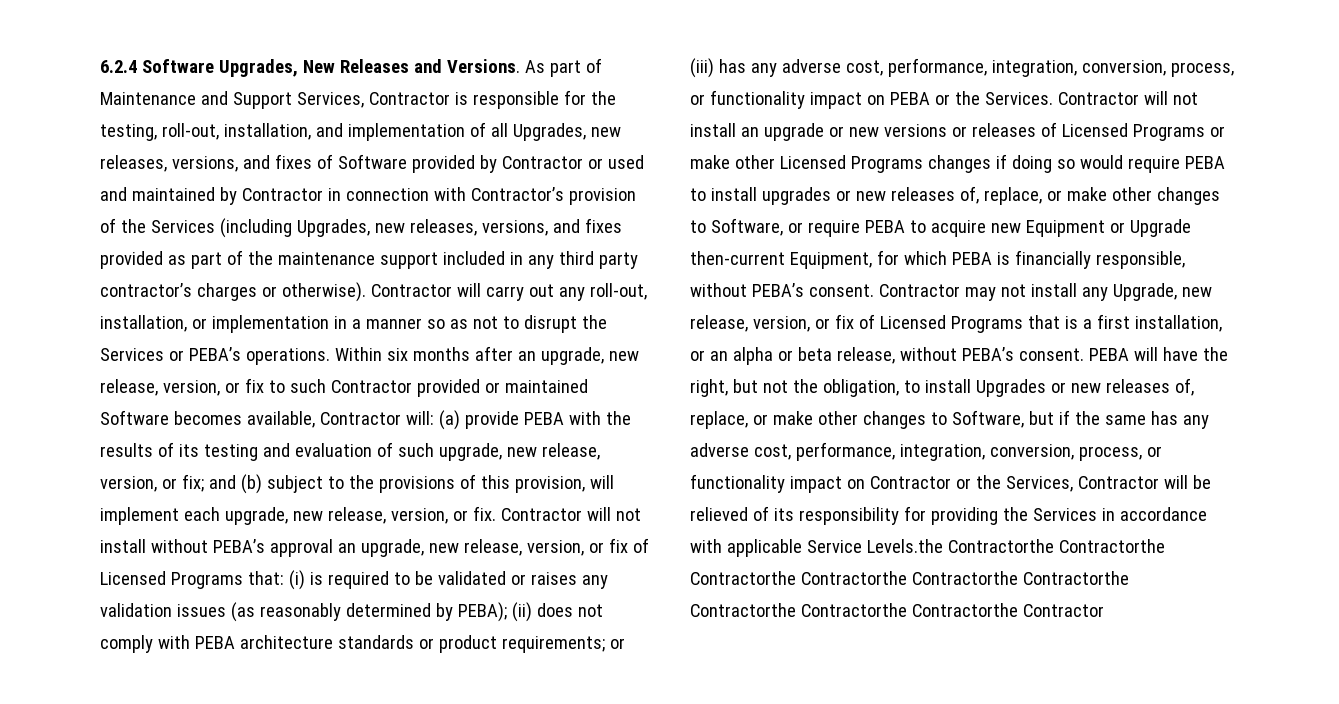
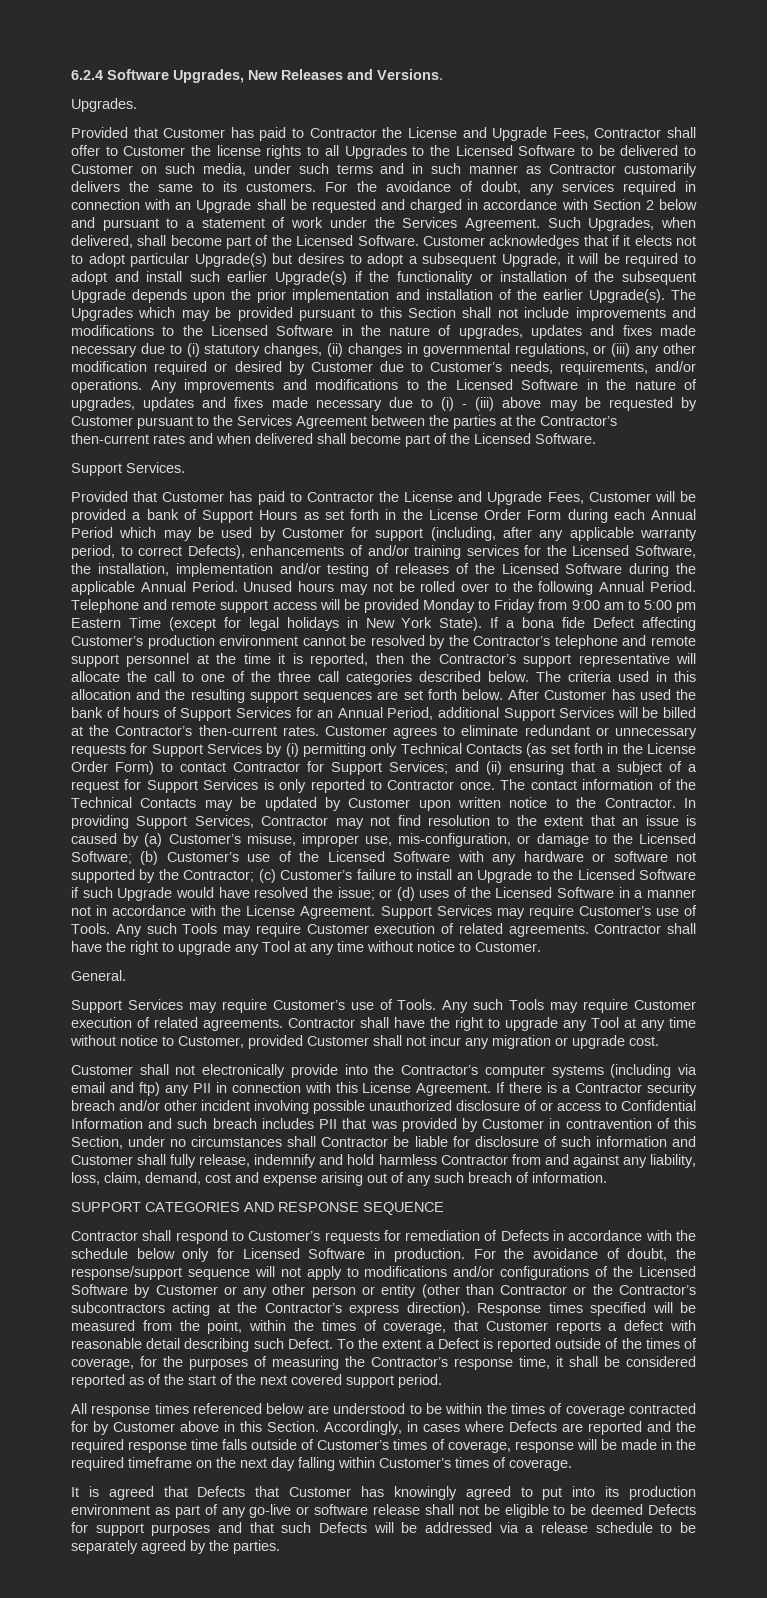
[524,58,602,77] [100,90,616,109] [100,122,621,141] [100,154,644,173] [100,187,636,205] [100,218,622,238] [100,250,638,269] [100,282,647,302] [100,315,607,333] [100,346,639,365] [100,378,588,397] [100,410,631,430] [100,442,600,461] [100,474,614,494] [100,506,641,525] [100,538,649,557] [100,570,608,590] [100,602,603,622] [100,635,625,653] [690,58,1234,78] [690,90,1198,109] [690,122,1225,141] [690,154,1225,173] [690,186,1220,205] [690,218,1191,237] [690,250,1185,269] [690,283,1212,301] [690,314,1222,333] [690,347,1228,365] [690,378,1194,397] [690,410,1209,429] [690,442,1162,461] [690,474,1211,493] [690,506,1207,525] [690,539,1165,557] [690,571,1129,585] [690,603,1104,617] As part of Maintenance and Support Services, Contractor is responsible for the testing, roll-out, installation, and implementation of all Upgrades, new releases, versions, and fixes of Software provided by Contractor or used and maintained by Contractor in connection with Contractor’s provision of the Services (including Upgrades, new releases, versions, and fixes provided as part of the maintenance support included in any third party contractor’s charges or otherwise). Contractor will carry out any roll-out, installation, or implementation in a manner so as not to disrupt the Services or PEBA’s operations. Within six months after an upgrade, new release, version, or fix to such Contractor provided or maintained Software becomes available, Contractor will: (a) provide PEBA with the results of its testing and evaluation of such upgrade, new release, version, or fix; and (b) subject to the provisions of this provision, will implement each upgrade, new release, version, or fix. Contractor will not install without PEBA’s approval an upgrade, new release, version, or fix of Licensed Programs that: (i) is required to be validated or raises any validation issues (as reasonably determined by PEBA); (ii) does not comply with PEBA architecture standards or product requirements; or (iii) has any adverse cost, performance, integration, conversion, process, or functionality impact on PEBA or the Services. Contractor will not install an upgrade or new versions or releases of Licensed Programs or make other Licensed Programs changes if doing so would require PEBA to install upgrades or new releases of, replace, or make other changes to Software, or require PEBA to acquire new Equipment or Upgrade then-current Equipment, for which PEBA is financially responsible, without PEBA’s consent. Contractor may not install any Upgrade, new release, version, or fix of Licensed Programs that is a first installation, or an alpha or beta release, without PEBA’s consent. PEBA will have the right, but not the obligation, to install Upgrades or new releases of, replace, or make other changes to Software, but if the same has any adverse cost, performance, integration, conversion, process, or functionality impact on Contractor or the Services, Contractor will be relieved of its responsibility for providing the Services in accordance with applicable Service Levels.the Contractorthe Contractorthe Contractorthe Contractorthe Contractorthe Contractorthe Contractorthe Contractorthe Contractorthe Contractor -> [71,98,137,112] [71,127,697,141] [71,145,696,159] [71,163,697,177] [71,181,696,195] [71,199,697,213] [71,217,696,231] [71,235,697,249] [71,253,697,267] [71,271,697,285] [71,289,696,303] [71,307,696,321] [71,325,696,339] [71,343,696,357] [71,361,696,375] [71,379,697,393] [71,397,697,411] [71,415,617,429] [71,433,596,447] [71,462,185,476] [71,491,696,505] [71,509,696,523] [71,527,698,541] [71,545,696,559] [71,563,696,577] [71,581,696,595] [71,599,696,613] [71,617,696,631] [71,635,696,649] [71,653,696,667] [71,671,696,685] [71,689,696,703] [71,707,697,721] [71,725,697,739] [71,743,697,757] [71,761,697,775] [71,779,697,793] [71,797,696,811] [71,815,697,829] [71,833,696,847] [71,851,696,865] [71,869,697,883] [71,887,696,901] [71,905,698,919] [71,923,696,937] [71,941,541,955] [71,970,126,981] [71,999,696,1013] [71,1017,696,1031] [70,1035,659,1049] [71,1064,698,1078] [71,1082,697,1096] [71,1100,696,1114] [71,1118,696,1132] [71,1136,697,1149] [71,1154,697,1168] [71,1172,607,1186] [71,1202,444,1215] [71,1230,696,1244] [71,1248,697,1262] [71,1266,696,1280] [71,1284,696,1298] [71,1302,697,1316] [71,1320,697,1334] [71,1338,697,1352] [71,1356,696,1370] [71,1374,442,1388] [71,1403,696,1417] [71,1421,696,1435] [71,1439,697,1453] [71,1457,572,1471] [71,1486,696,1500] [71,1504,696,1518] [71,1522,696,1536] [71,1540,280,1554] // Upgrades. // Provided that Customer has paid to Contractor the License and Upgrade Fees, Contractor shall offer to Customer the license rights to all Upgrades to the Licensed Software to be delivered to Customer on such media, under such terms and in such manner as Contractor customarily delivers the same to its customers. For the avoidance of doubt, any services required in connection with an Upgrade shall be requested and charged in accordance with Section 2 below and pursuant to a statement of work under the Services Agreement. Such Upgrades, when delivered, shall become part of the Licensed Software. Customer acknowledges that if it elects not to adopt particular Upgrade(s) but desires to adopt a subsequent Upgrade, it will be required to adopt and install such earlier Upgrade(s) if the functionality or installation of the subsequent Upgrade depends upon the prior implementation and installation of the earlier Upgrade(s). The Upgrades which may be provided pursuant to this Section shall not include improvements and modifications to the Licensed Software in the nature of upgrades, updates and fixes made necessary due to (i) statutory changes, (ii) changes in governmental regulations, or (iii) any other modification required or desired by Customer due to Customer’s needs, requirements, and/or operations. Any improvements and modifications to the Licensed Software in the nature of upgrades, updates and fixes made necessary due to (i) - (iii) above may be requested by Customer pursuant to the Services Agreement between the parties at the Contractor’s then-current rates and when delivered shall become part of the Licensed Software. // Support Services. // Provided that Customer has paid to Contractor the License and Upgrade Fees, Customer will be provided a bank of Support Hours as set forth in the License Order Form during each Annual Period which may be used by Customer for support (including, after any applicable warranty period, to correct Defects), enhancements of and/or training services for the Licensed Software, the installation, implementation and/or testing of releases of the Licensed Software during the applicable Annual Period. Unused hours may not be rolled over to the following Annual Period. Telephone and remote support access will be provided Monday to Friday from 9:00 am to 5:00 pm Eastern Time (except for legal holidays in New York State). If a bona fide Defect affecting Customer’s production environment cannot be resolved by the Contractor’s telephone and remote support personnel at the time it is reported, then the Contractor’s support representative will allocate the call to one of the three call categories described below. The criteria used in this allocation and the resulting support sequences are set forth below. After Customer has used the bank of hours of Support Services for an Annual Period, additional Support Services will be billed at the Contractor’s then-current rates. Customer agrees to eliminate redundant or unnecessary requests for Support Services by (i) permitting only Technical Contacts (as set forth in the License Order Form) to contact Contractor for Support Services; and (ii) ensuring that a subject of a request for Support Services is only reported to Contractor once. The contact information of the Technical Contacts may be updated by Customer upon written notice to the Contractor. In providing Support Services, Contractor may not find resolution to the extent that an issue is caused by (a) Customer’s misuse, improper use, mis-configuration, or damage to the Licensed Software; (b) Customer’s use of the Licensed Software with any hardware or software not supported by the Contractor; (c) Customer’s failure to install an Upgrade to the Licensed Software if such Upgrade would have resolved the issue; or (d) uses of the Licensed Software in a manner not in accordance with the License Agreement. Support Services may require Customer’s use of Tools. Any such Tools may require Customer execution of related agreements. Contractor shall have the right to upgrade any Tool at any time without notice to Customer. // General. // Support Services may require Customer’s use of Tools. Any such Tools may require Customer execution of related agreements. Contractor shall have the right to upgrade any Tool at any time without notice to Customer, provided Customer shall not incur any migration or upgrade cost. // Customer shall not electronically provide into the Contractor’s computer systems (including via email and ftp) any PII in connection with this License Agreement. If there is a Contractor security breach and/or other incident involving possible unauthorized disclosure of or access to Confidential Information and such breach includes PII that was provided by Customer in contravention of this Section, under no circumstances shall Contractor be liable for disclosure of such information and Customer shall fully release, indemnify and hold harmless Contractor from and against any liability, loss, claim, demand, cost and expense arising out of any such breach of information. // SUPPORT CATEGORIES AND RESPONSE SEQUENCE // Contractor shall respond to Customer’s requests for remediation of Defects in accordance with the schedule below only for Licensed Software in production. For the avoidance of doubt, the response/support sequence will not apply to modifications and/or configurations of the Licensed Software by Customer or any other person or entity (other than Contractor or the Contractor’s subcontractors acting at the Contractor’s express direction). Response times specified will be measured from the point, within the times of coverage, that Customer reports a defect with reasonable detail describing such Defect. To the extent a Defect is reported outside of the times of coverage, for the purposes of measuring the Contractor’s response time, it shall be considered reported as of the start of the next covered support period. // All response times referenced below are understood to be within the times of coverage contracted for by Customer above in this Section. Accordingly, in cases where Defects are reported and the required response time falls outside of Customer’s times of coverage, response will be made in the required timeframe on the next day falling within Customer’s times of coverage. // It is agreed that Defects that Customer has knowingly agreed to put into its production environment as part of any go-live or software release shall not be eligible to be deemed Defects for support purposes and that such Defects will be addressed via a release schedule to be separately agreed by the parties.

